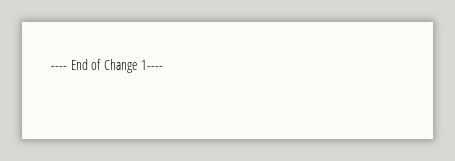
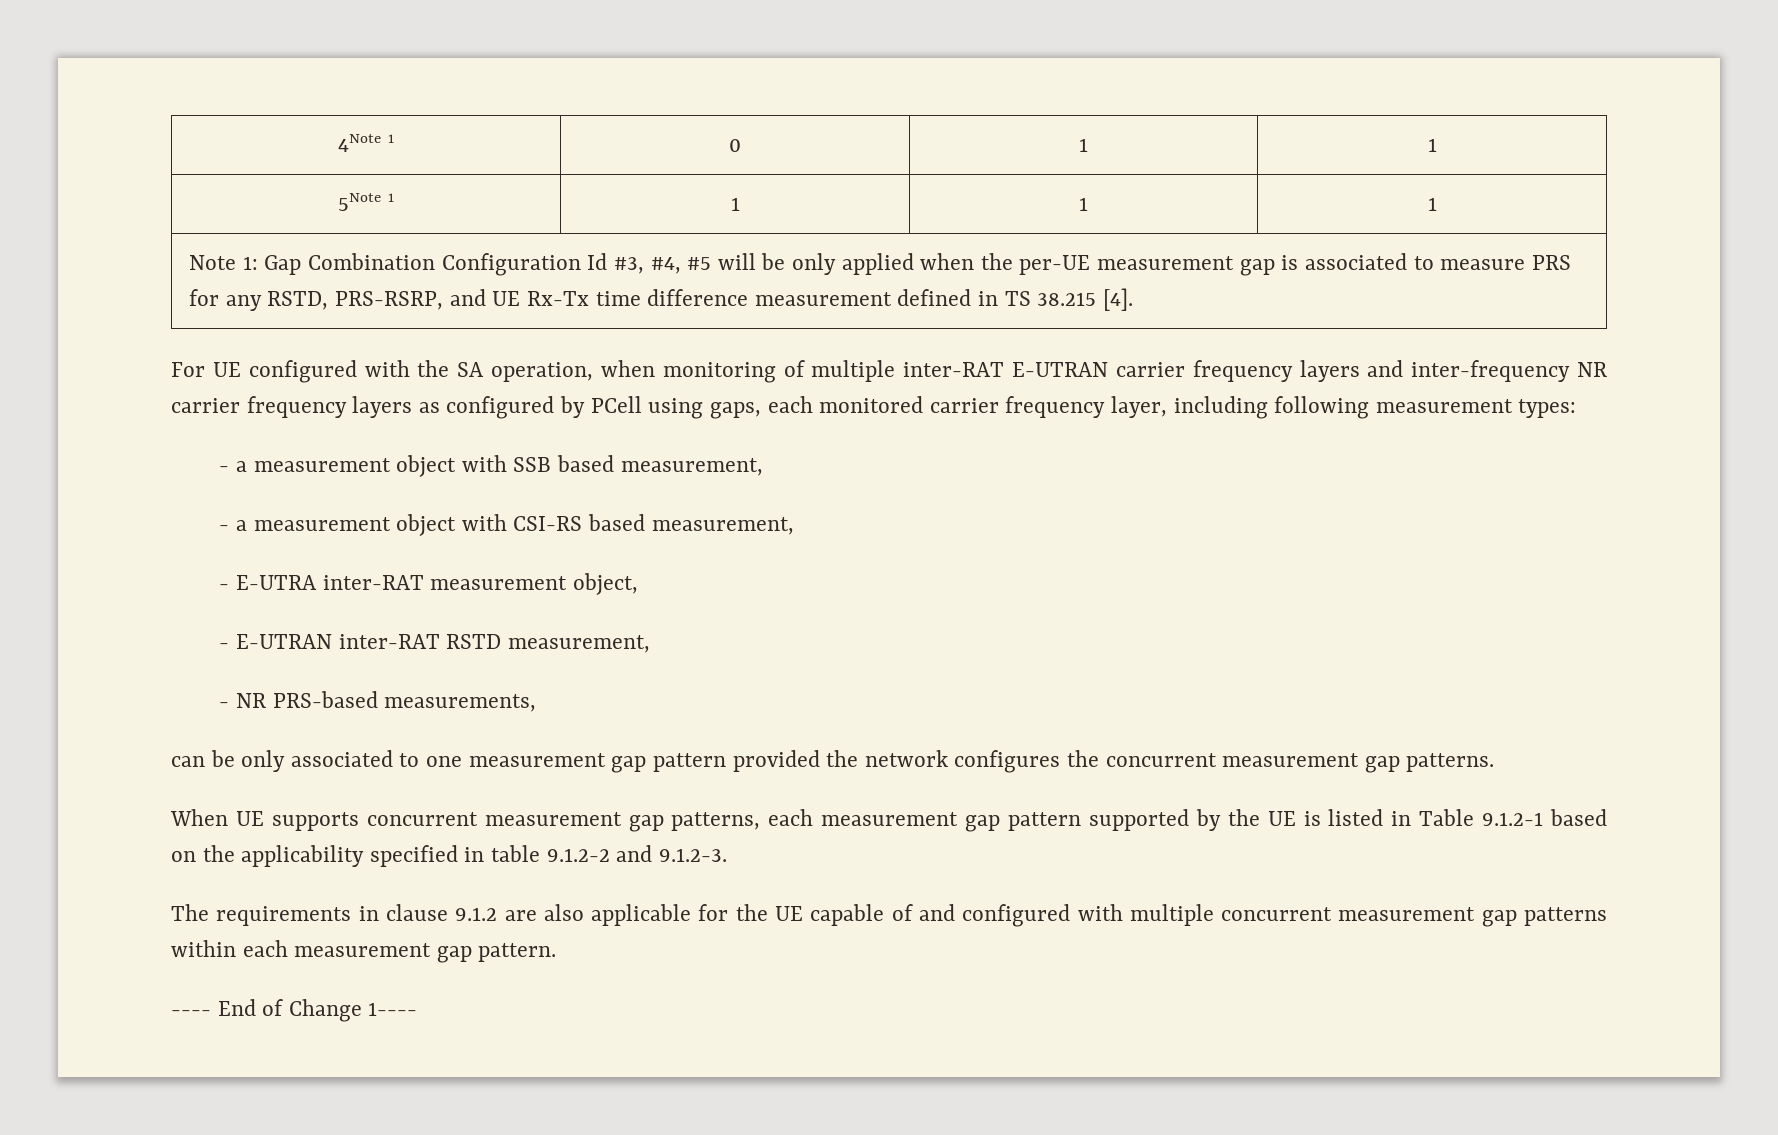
(51, 68) none -> [338,134,394,152] [729,139,742,152] [1079,138,1088,152] [1427,138,1437,152] [338,193,394,211] [730,197,740,211] [1079,197,1088,211] [1427,197,1437,211] [189,253,1571,276] [189,288,1133,311] [171,360,1607,383] [171,396,1577,419] [219,455,763,477] [219,514,794,536] [219,573,638,595] [219,634,650,653] [219,691,537,712] [171,750,1495,773] [170,809,1608,832] [171,845,727,867] [171,904,1607,927] [171,940,557,963] 4Note 1 | 0 | 1 | 1 // 5Note 1 | 1 | 1 | 1 // Note 1: Gap Combination Configuration Id #3, #4, #5 will be only applied when the per-UE measurement gap is associated to measure PRS for any RSTD, PRS-RSRP, and UE Rx-Tx time difference measurement defined in TS 38.215 [4]. // For UE configured with the SA operation, when monitoring of multiple inter-RAT E-UTRAN carrier frequency layers and inter-frequency NR carrier frequency layers as configured by PCell using gaps, each monitored carrier frequency layer, including following measurement types: // - a measurement object with SSB based measurement, // - a measurement object with CSI-RS based measurement, // - E-UTRA inter-RAT measurement object, // - E-UTRAN inter-RAT RSTD measurement, // - NR PRS-based measurements, // can be only associated to one measurement gap pattern provided the network configures the concurrent measurement gap patterns. // When UE supports concurrent measurement gap patterns, each measurement gap pattern supported by the UE is listed in Table 9.1.2-1 based on the applicability specified in table 9.1.2-2 and 9.1.2-3. // The requirements in clause 9.1.2 are also applicable for the UE capable of and configured with multiple concurrent measurement gap patterns within each measurement gap pattern. //

